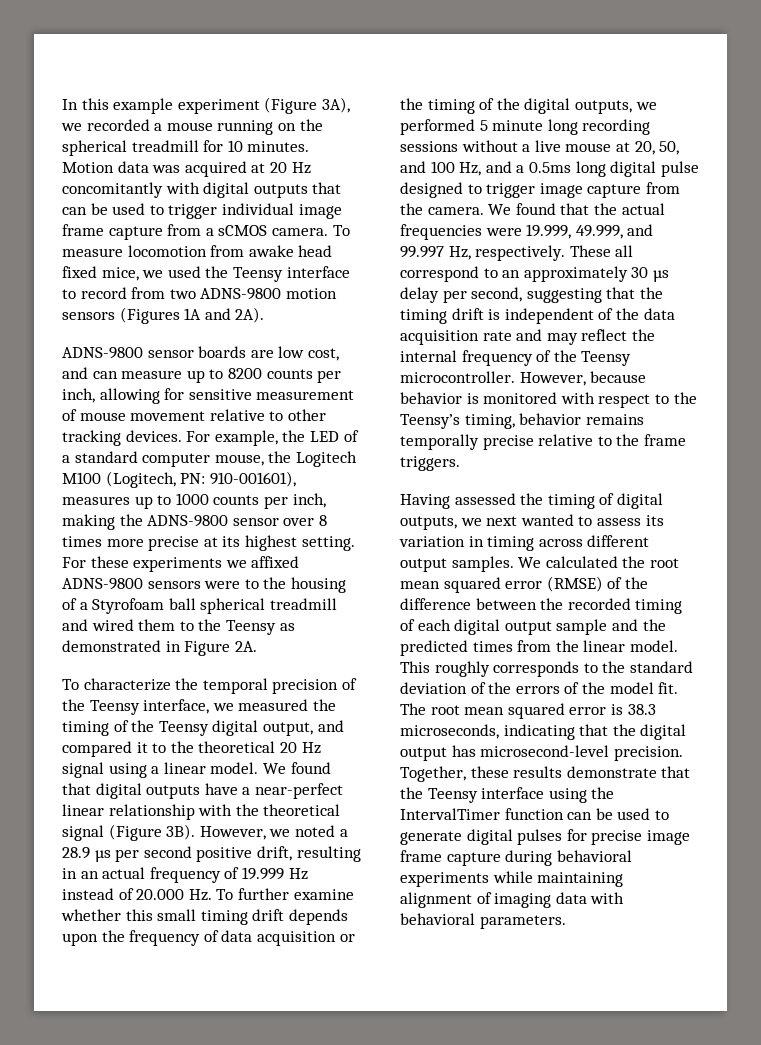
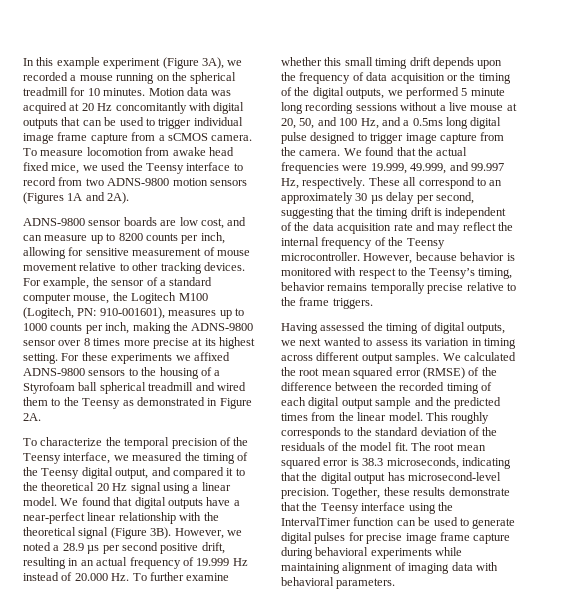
[309,431,339,442] LED -> [111,280,145,286] sensor
[204,581,241,589] were -> (126, 373) none
[515,686,560,694] errors -> [281,442,325,451] residuals

